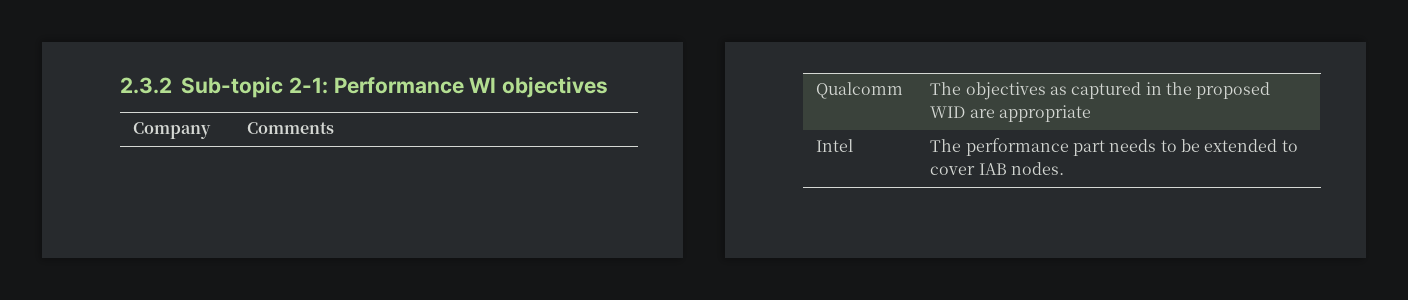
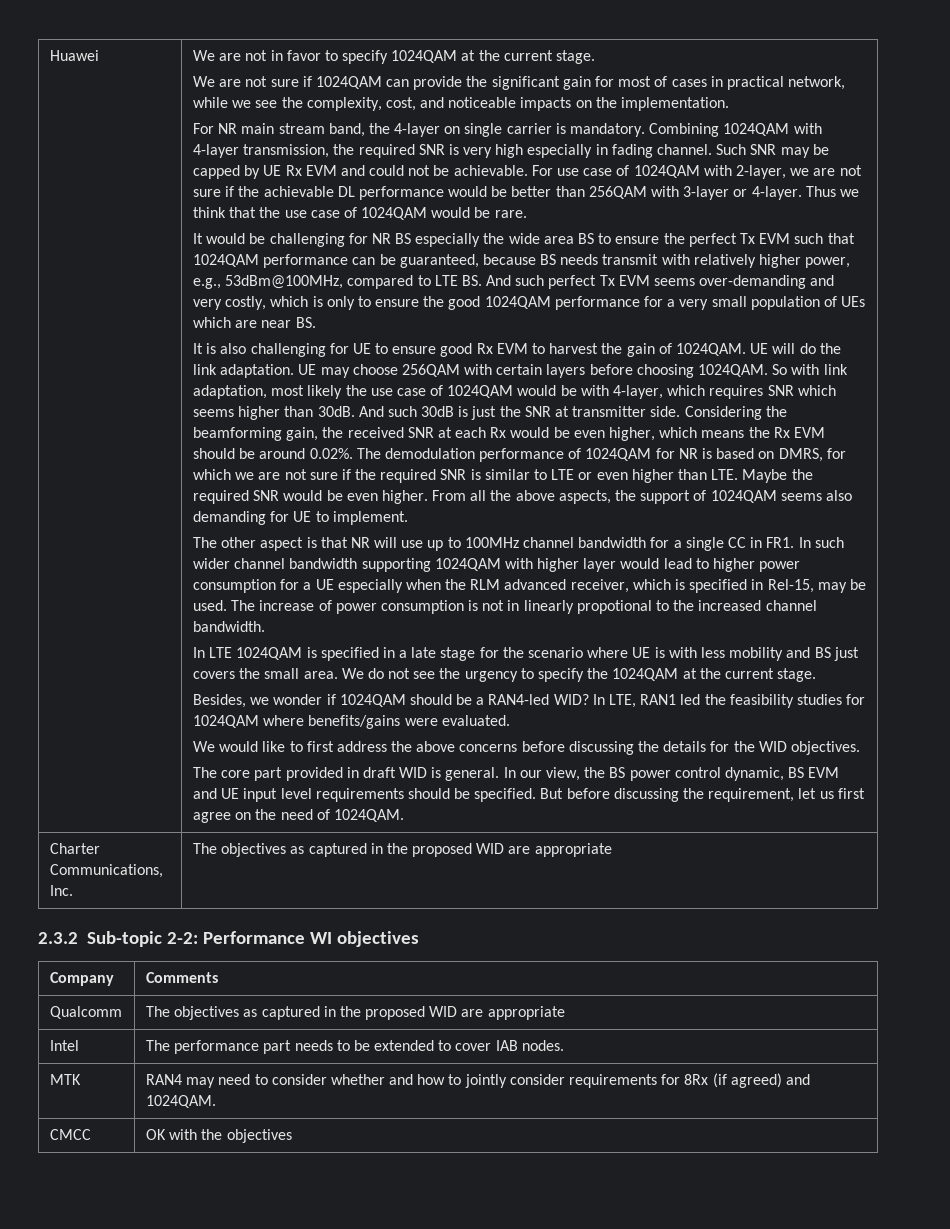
(120, 85) none -> [49,50,99,61] [192,50,596,64] [192,76,846,90] [192,97,730,111] [192,123,822,137] [192,144,829,158] [192,165,862,179] [192,186,859,200] [192,207,527,220] [192,233,855,247] [192,254,851,268] [192,275,835,289] [192,296,866,310] [192,317,316,328] [192,343,841,357] [192,364,848,378] [192,385,836,399] [192,406,787,420] [192,427,825,441] [192,448,846,462] [192,469,813,483] [192,490,852,504] [192,511,408,525] [192,537,844,551] [192,558,801,572] [192,579,866,593] [192,600,817,614] [192,621,265,632] [192,647,859,661] [192,668,817,682] [192,694,866,708] [192,715,510,729] [192,741,860,755] [192,767,840,781] [192,788,865,802] [192,809,404,823] [49,843,100,854] [49,864,163,878] [49,885,73,896] [192,843,612,857] Huawei | We are not in favor to specify 1024QAM at the current stage. // We are not sure if 1024QAM can provide the significant gain for most of cases in practical network, while we see the complexity, cost, and noticeable impacts on the implementation. // For NR main stream band, the 4-layer on single carrier is mandatory. Combining 1024QAM with 4-layer transmission, the required SNR is very high especially in fading channel. Such SNR may be capped by UE Rx EVM and could not be achievable. For use case of 1024QAM with 2-layer, we are not sure if the achievable DL performance would be better than 256QAM with 3-layer or 4-layer. Thus we think that the use case of 1024QAM would be rare. // It would be challenging for NR BS especially the wide area BS to ensure the perfect Tx EVM such that 1024QAM performance can be guaranteed, because BS needs transmit with relatively higher power, e.g., 53dBm@100MHz, compared to LTE BS. And such perfect Tx EVM seems over-demanding and very costly, which is only to ensure the good 1024QAM performance for a very small population of UEs which are near BS. // It is also challenging for UE to ensure good Rx EVM to harvest the gain of 1024QAM. UE will do the link adaptation. UE may choose 256QAM with certain layers before choosing 1024QAM. So with link adaptation, most likely the use case of 1024QAM would be with 4-layer, which requires SNR which seems higher than 30dB. And such 30dB is just the SNR at transmitter side. Considering the beamforming gain, the received SNR at each Rx would be even higher, which means the Rx EVM should be around 0.02%. The demodulation performance of 1024QAM for NR is based on DMRS, for which we are not sure if the required SNR is similar to LTE or even higher than LTE. Maybe the required SNR would be even higher. From all the above aspects, the support of 1024QAM seems also demanding for UE to implement. // The other aspect is that NR will use up to 100MHz channel bandwidth for a single CC in FR1. In such wider channel bandwidth supporting 1024QAM with higher layer would lead to higher power consumption for a UE especially when the RLM advanced receiver, which is specified in Rel-15, may be used. The increase of power consumption is not in linearly propotional to the increased channel bandwidth. // In LTE 1024QAM is specified in a late stage for the scenario where UE is with less mobility and BS just covers the small area. We do not see the urgency to specify the 1024QAM at the current stage. // Besides, we wonder if 1024QAM should be a RAN4-led WID? In LTE, RAN1 led the feasibility studies for 1024QAM where benefits/gains were evaluated. // We would like to first address the above concerns before discussing the details for the WID objectives. // The core part provided in draft WID is general. In our view, the BS power control dynamic, BS EVM and UE input level requirements should be specified. But before discussing the requirement, let us first agree on the need of 1024QAM. // Charter Communications, Inc. | The objectives as captured in the proposed WID are appropriate //
[288,77,328,94] 2-1: -> [166,932,198,944] 2-2:
(1064, 168) none -> [49,1074,81,1085] [145,1073,810,1088] [145,1095,216,1108] [49,1129,91,1140] [145,1129,292,1143] // MTK | RAN4 may need to consider whether and how to jointly consider requirements for 8Rx (if agreed) and 1024QAM. // CMCC | OK with the objectives

